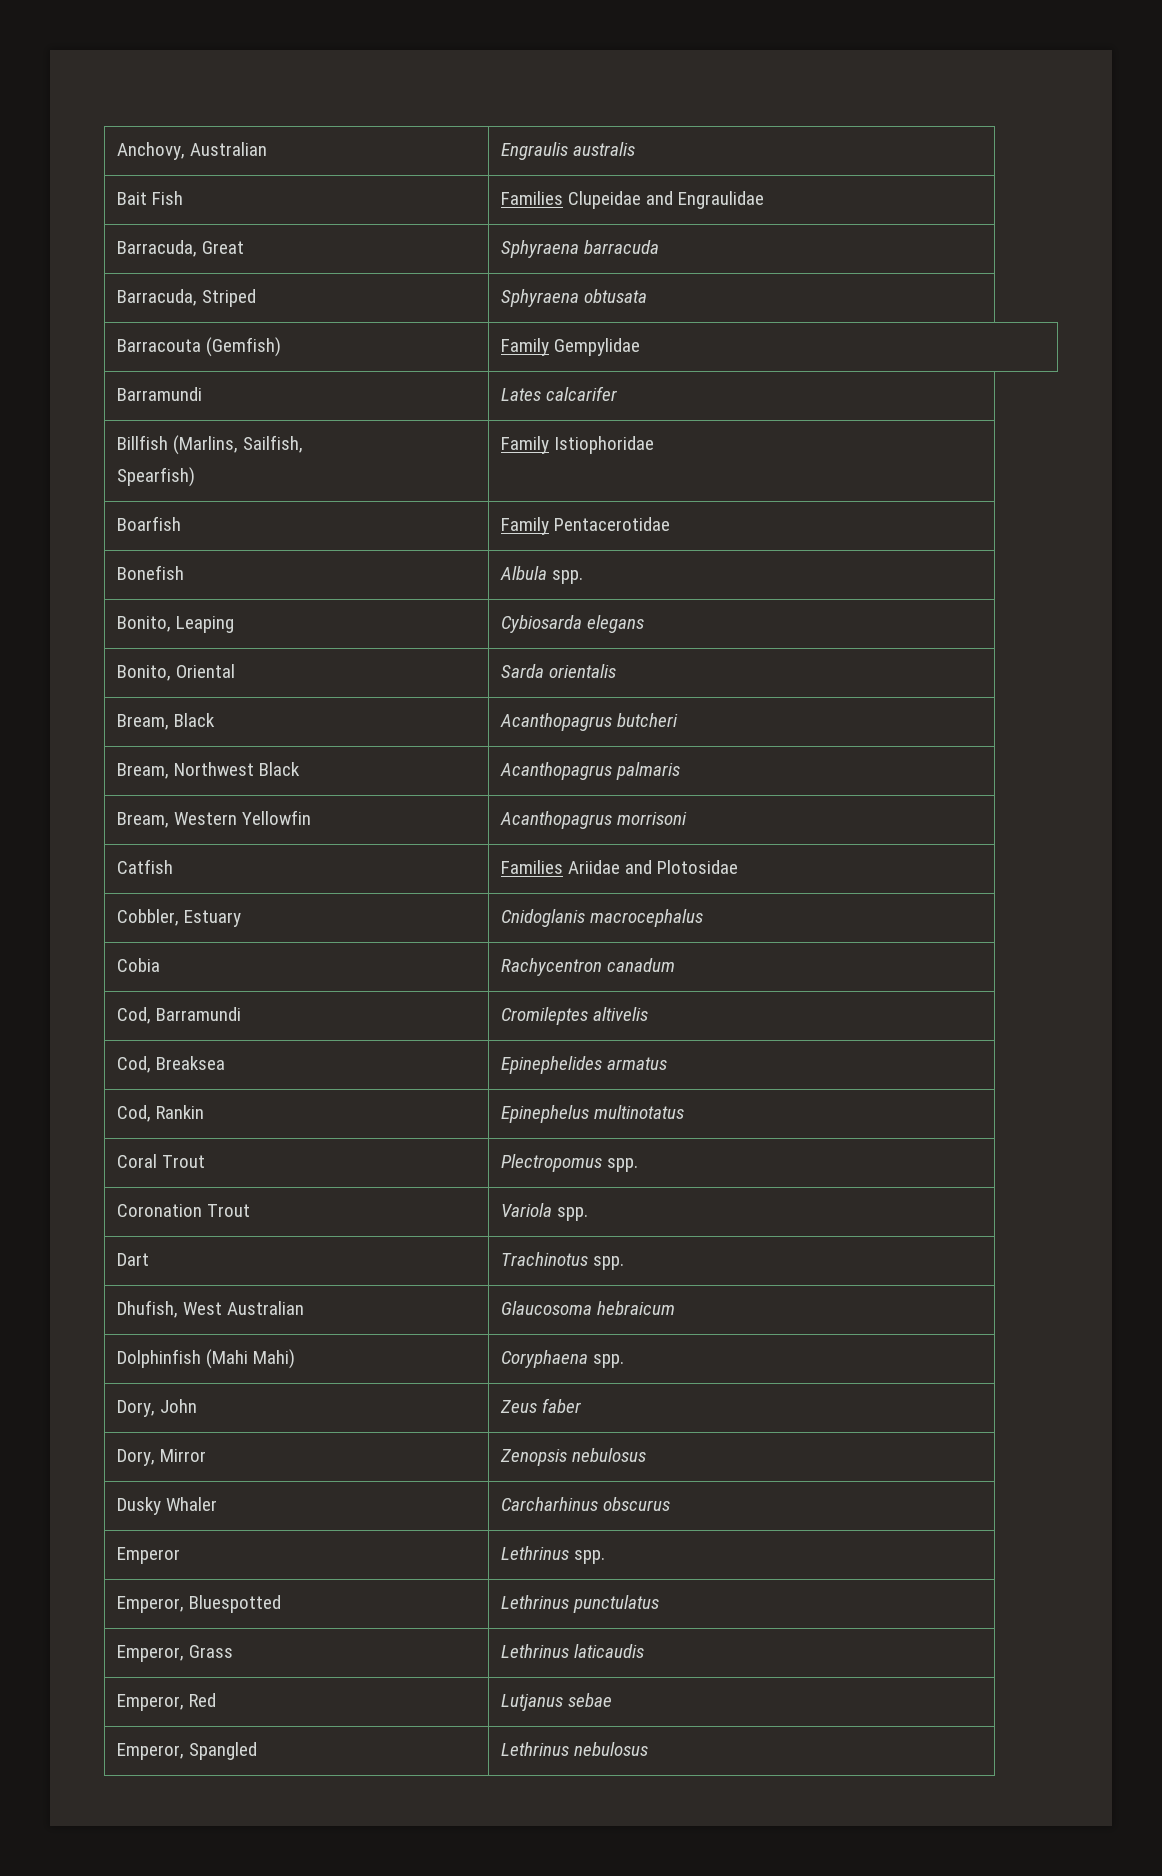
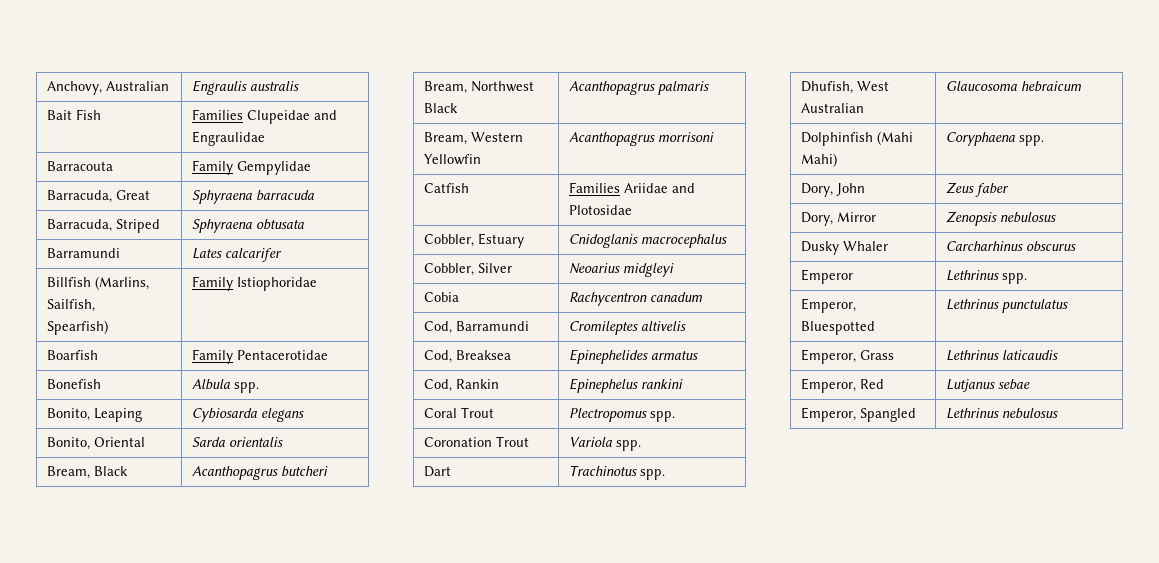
(765, 200) none -> [47,161,114,171] [192,160,312,175] // Barracouta | Family Gempylidae
[116,337,282,357] [500,338,641,356] // Barracouta (Gemfish) | Family Gempylidae -> (305, 224) none
(704, 918) none -> [424,263,513,276] [569,263,675,277] // Cobbler, Silver | Neoarius midgleyi
[594,1105,685,1119] multinotatus -> [641,379,684,389] rankini

